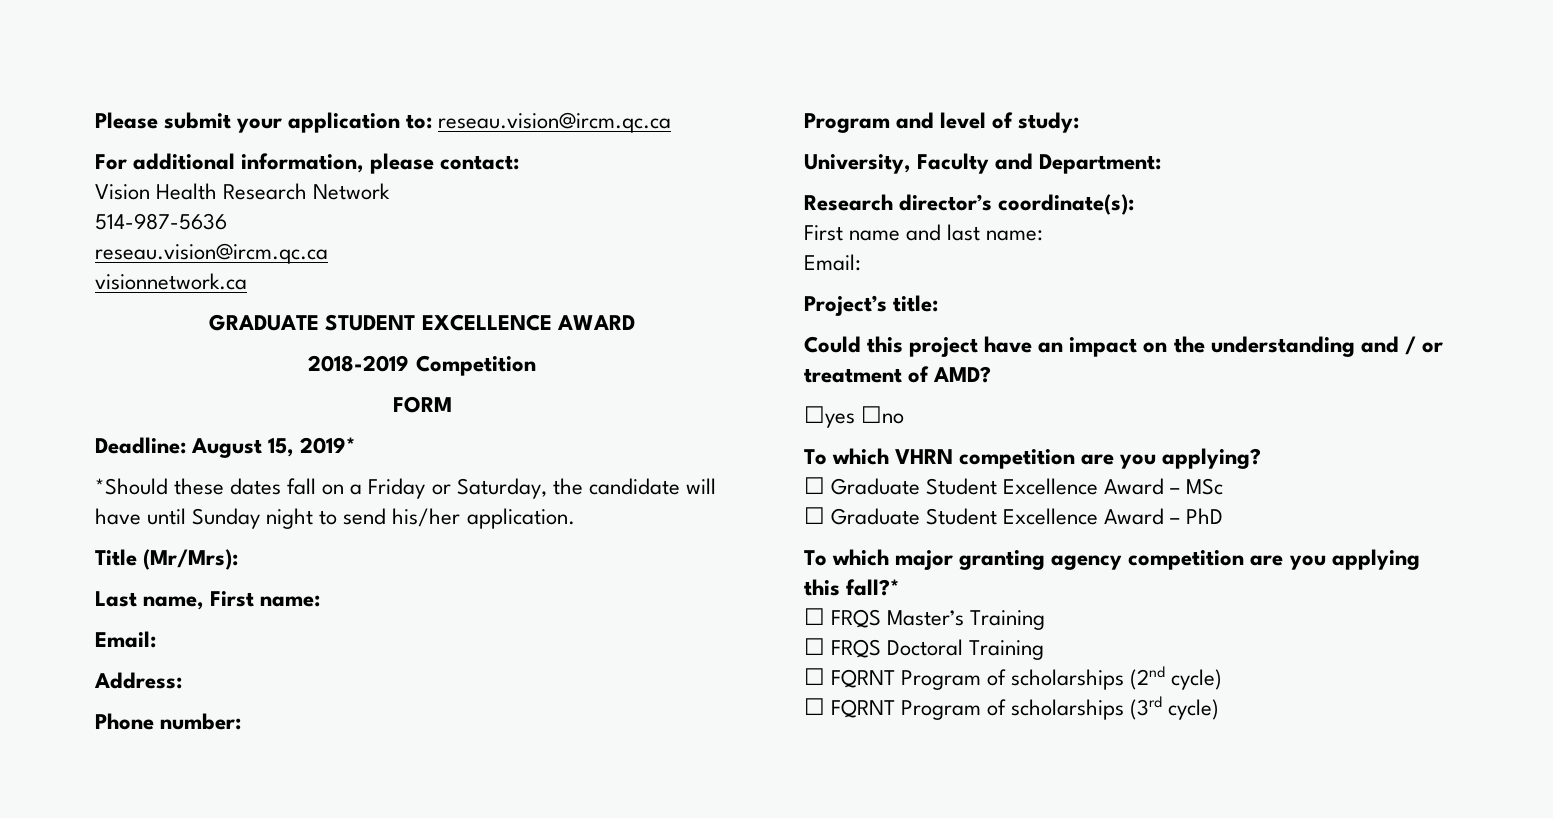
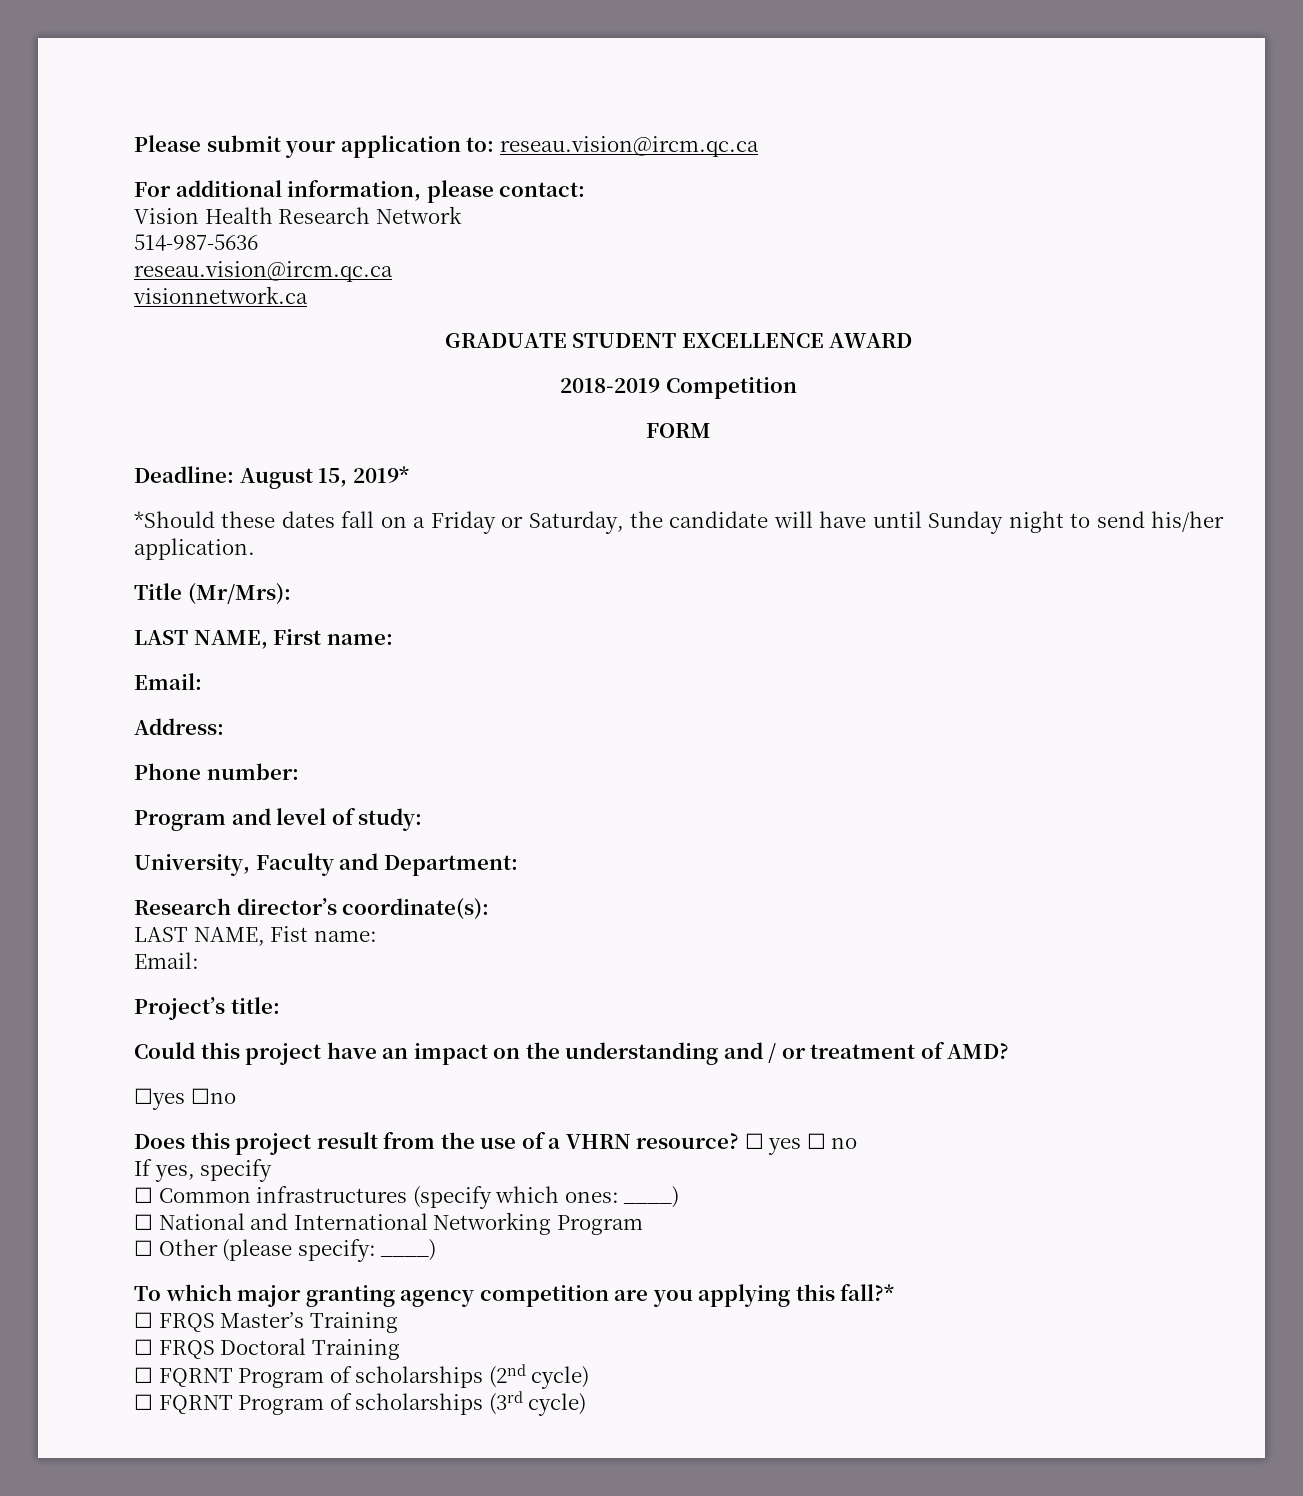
[95,591,205,610] Last name, -> [134,630,268,649] LAST NAME,
[804,224,981,241] First name and last -> [134,926,309,946] LAST NAME, Fist
[804,448,1262,469] [804,477,1224,495] [804,507,1224,525] To which VHRN competition are you applying? // ☐ Graduate Student Excellence Award – MSc // ☐ Graduate Student Excellence Award – PhD -> [134,1132,858,1155] [134,1159,273,1182] [134,1186,680,1209] [134,1212,643,1235] [134,1239,437,1262] Does this project result from the use of a VHRN resource? ☐ yes ☐ no // If yes, specify // ☐ Common infrastructures (specify which ones: ____) // ☐ National and International Networking Program // ☐ Other (please specify: ____)

